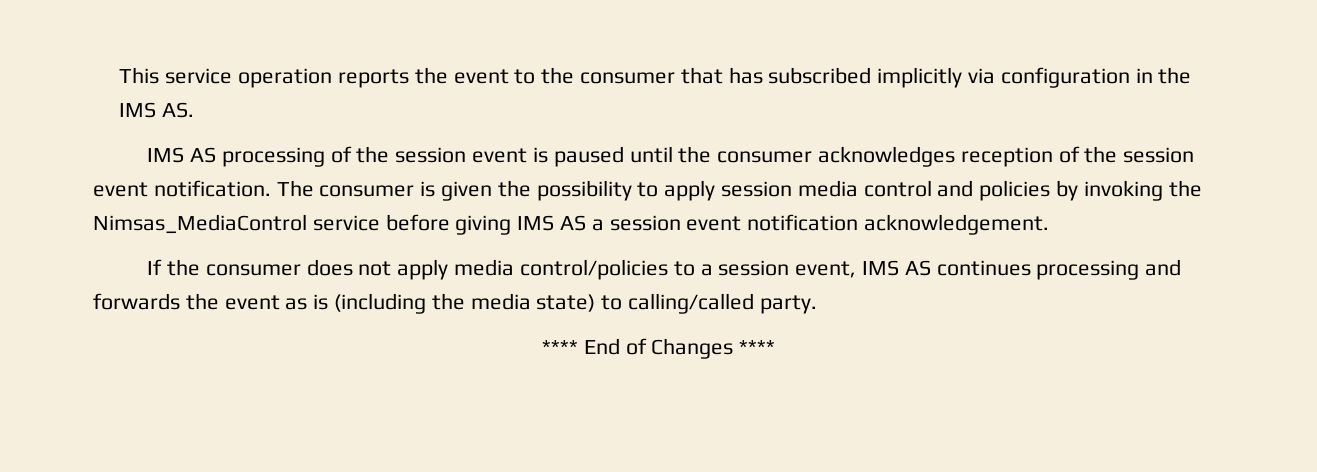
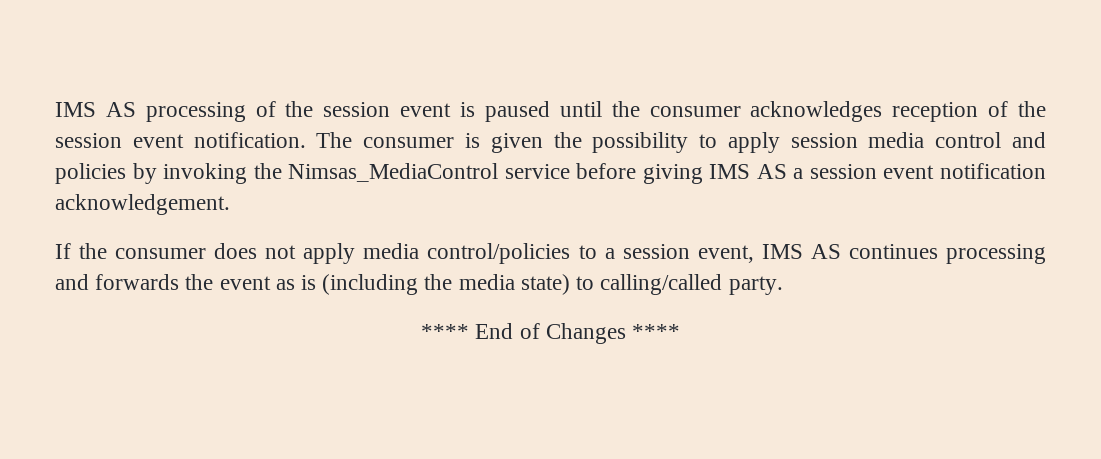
[119,67,1192,88] [119,102,195,118] This service operation reports the event to the consumer that has subscribed implicitly via configuration in the IMS AS. // -> (55, 109) none

